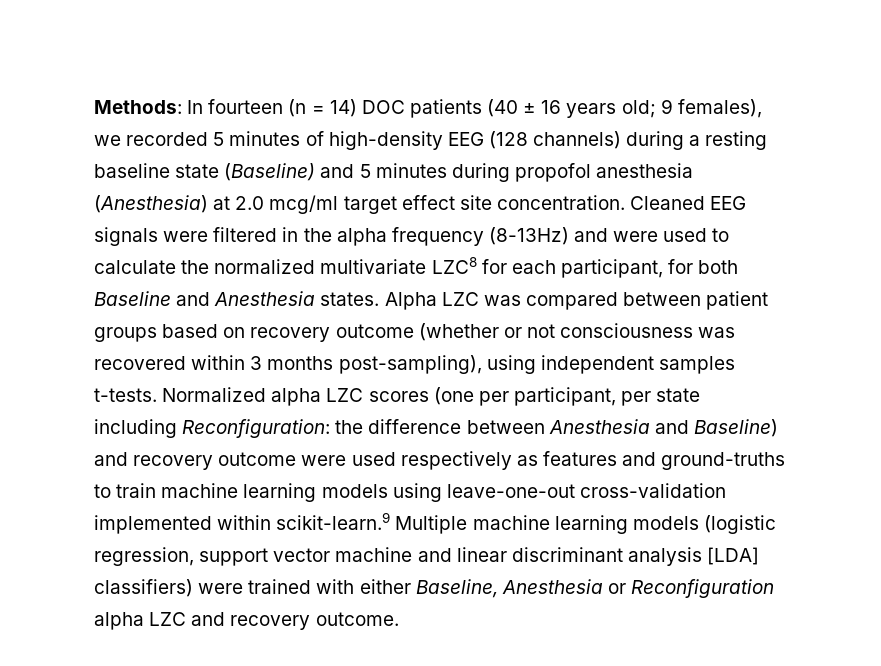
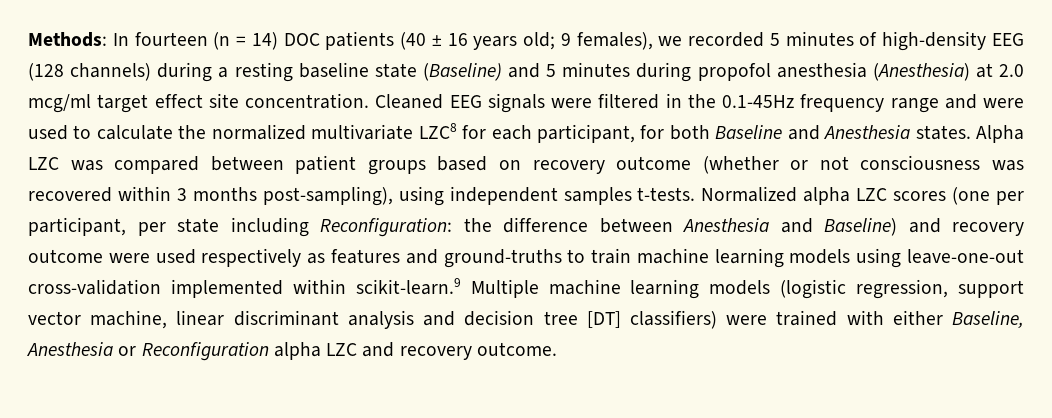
[336,227,569,246] alpha frequency (8-13Hz) -> [722,94,939,113] 0.1-45Hz frequency range
[335,547,452,562] machine and -> [90,310,168,329] machine,
[707,547,760,565] [LDA] -> [423,310,621,328] and decision tree [DT]

